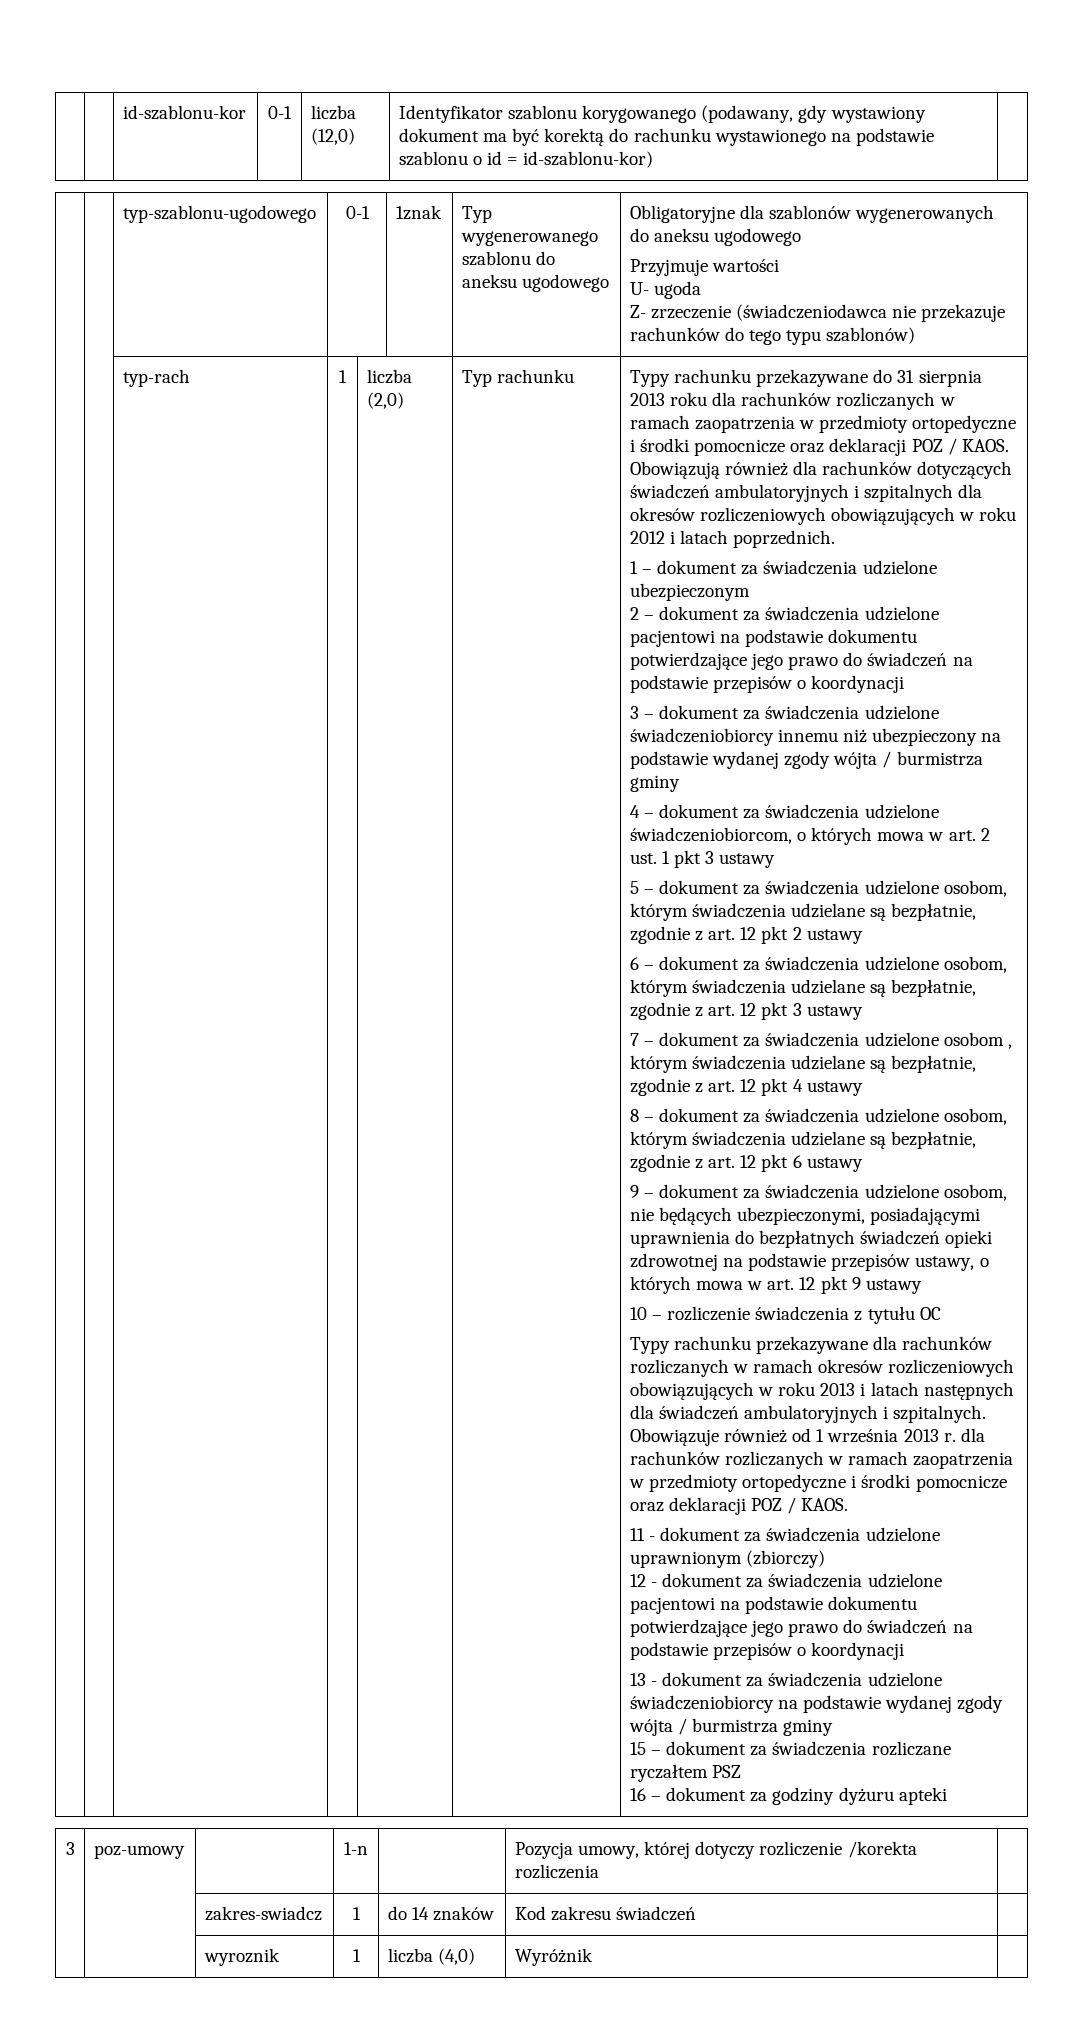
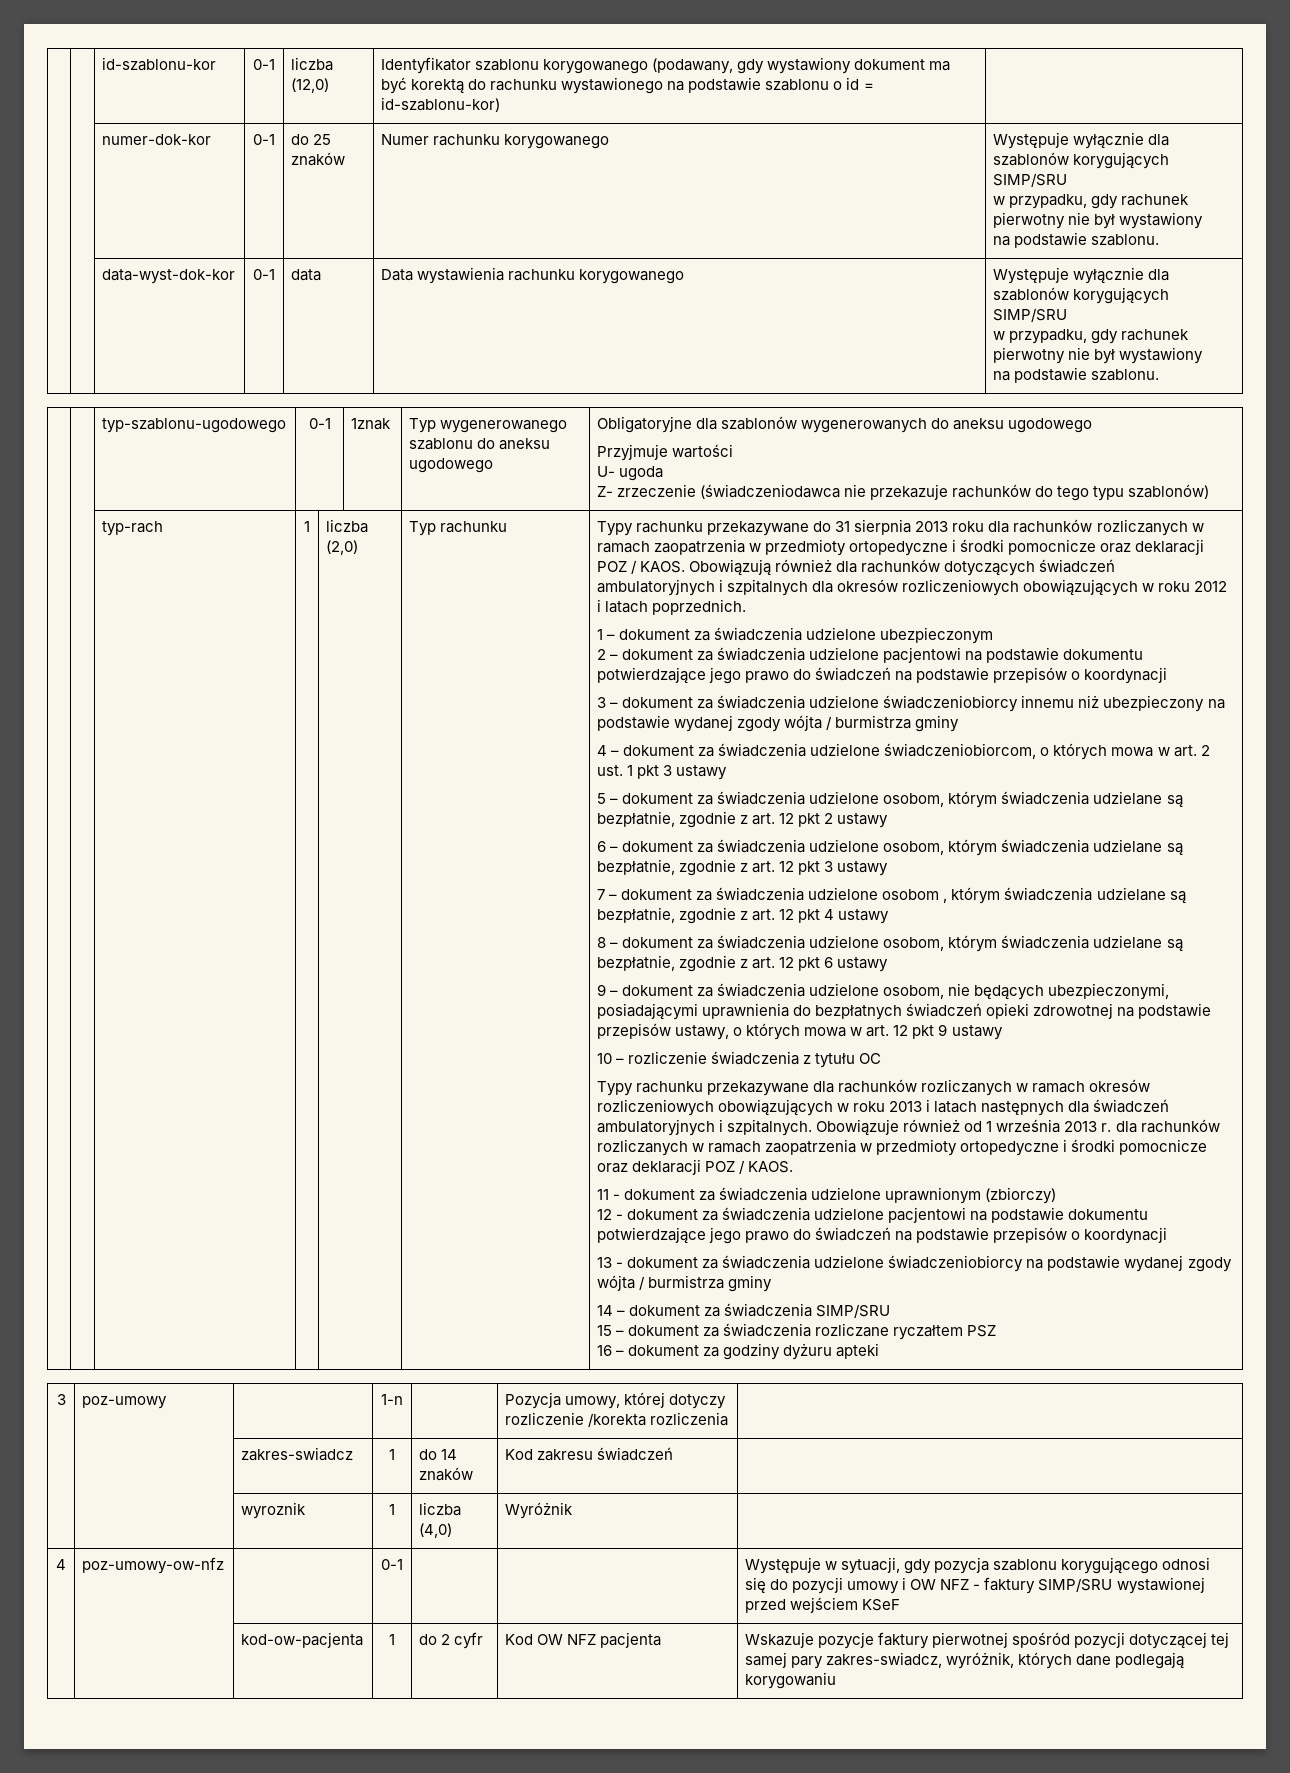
(654, 159) none -> [102,134,212,145] [253,134,275,145] [291,134,332,145] [291,152,346,166] [381,134,610,149] [993,132,1170,149] [993,152,1170,169] [993,173,1068,187] [993,194,1190,209] [993,212,1204,229] [993,232,1160,248] [102,269,236,284] [253,269,275,280] [291,269,322,281] [381,267,685,284] [993,267,1170,284] [993,287,1170,304] [993,308,1068,322] [993,329,1190,344] [993,347,1204,364] [993,367,1160,383] // | | numer-dok-kor | 0-1 | do 25 znaków | Numer rachunku korygowanego | Występuje wyłącznie dla szablonów korygujących SIMP/SRU // w przypadku, gdy rachunek pierwotny nie był wystawiony // na podstawie szablonu. // | | data-wyst-dok-kor | 0-1 | data | Data wystawienia rachunku korygowanego | Występuje wyłącznie dla szablonów korygujących SIMP/SRU // w przypadku, gdy rachunek pierwotny nie był wystawiony // na podstawie szablonu.
(834, 1727) none -> [597,1303,891,1318] // 14 – dokument za świadczenia SIMP/SRU
(593, 1957) none -> [56,1559,66,1570] [82,1557,225,1574] [381,1559,403,1570] [745,1557,1211,1574] [745,1577,1205,1594] [745,1597,901,1613] [241,1632,364,1648] [389,1634,395,1645] [419,1632,484,1649] [505,1632,662,1648] [745,1632,1230,1649] [745,1652,1185,1669] [745,1672,837,1689] // 4 | poz-umowy-ow-nfz | | 0-1 | | | Występuje w sytuacji, gdy pozycja szablonu korygującego odnosi się do pozycji umowy i OW NFZ - faktury SIMP/SRU wystawionej przed wejściem KSeF // | | kod-ow-pacjenta | 1 | do 2 cyfr | Kod OW NFZ pacjenta | Wskazuje pozycje faktury pierwotnej spośród pozycji dotyczącej tej samej pary zakres-swiadcz, wyróżnik, których dane podlegają korygowaniu

